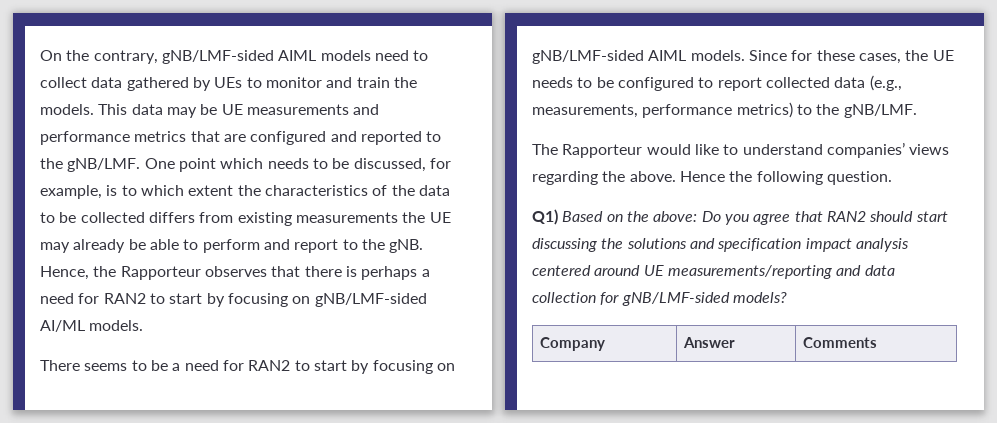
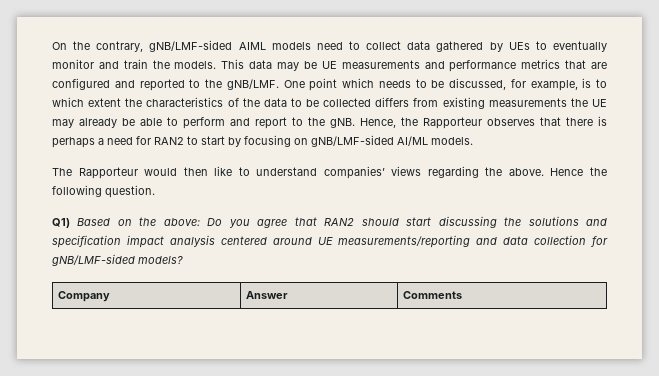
(262, 82) none -> [553,41,608,52] eventually
[40,360,455,374] [532,50,954,64] [532,75,902,91] [532,102,917,118] // There seems to be a need for RAN2 to start by focusing on gNB/LMF-sided AIML models. Since for these cases, the UE needs to be configured to report collected data (e.g., measurements, performance metrics) to the gNB/LMF. -> (473, 141) none
(691, 149) none -> [183,167,208,176] then

